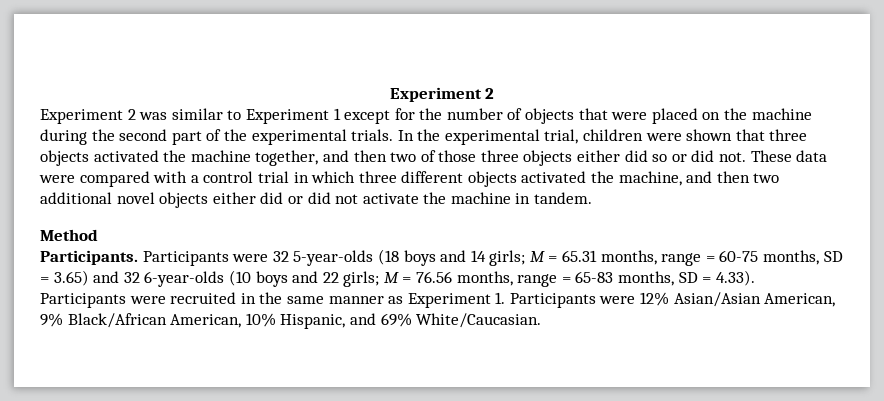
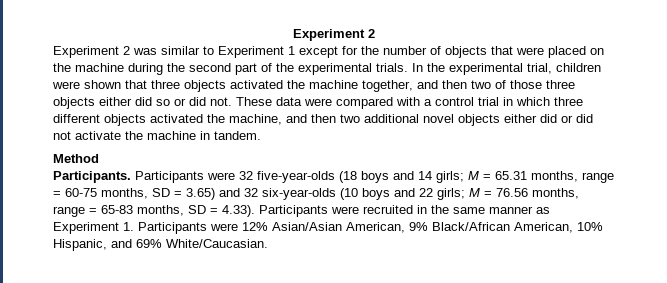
[293,250,374,266] 5-year-olds -> [257,171,335,183] five-year-olds
[144,271,225,287] 6-year-olds -> [262,188,336,200] six-year-olds

